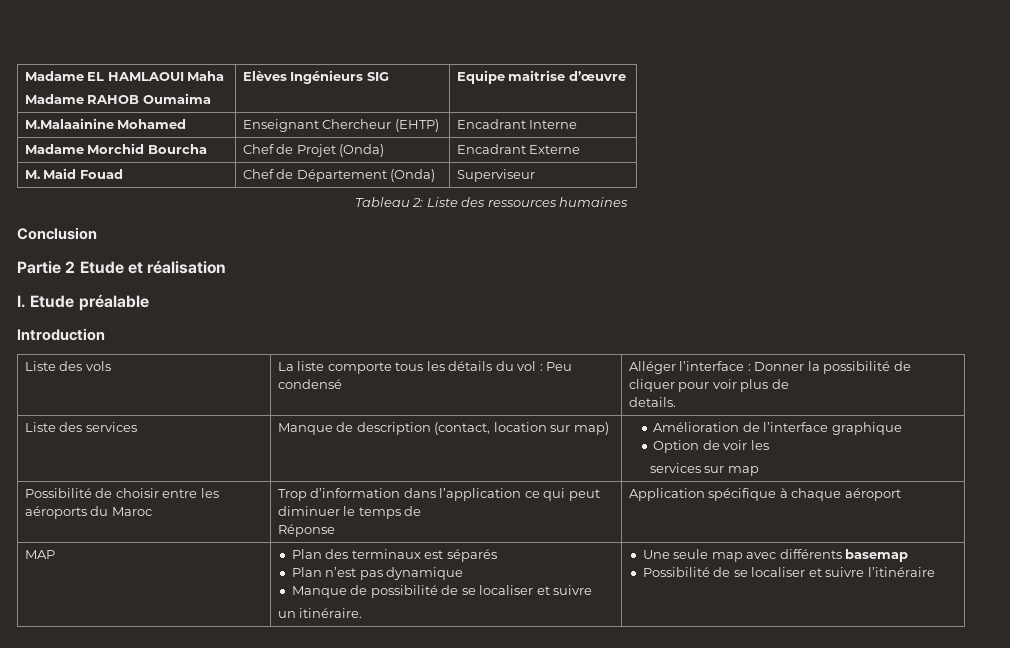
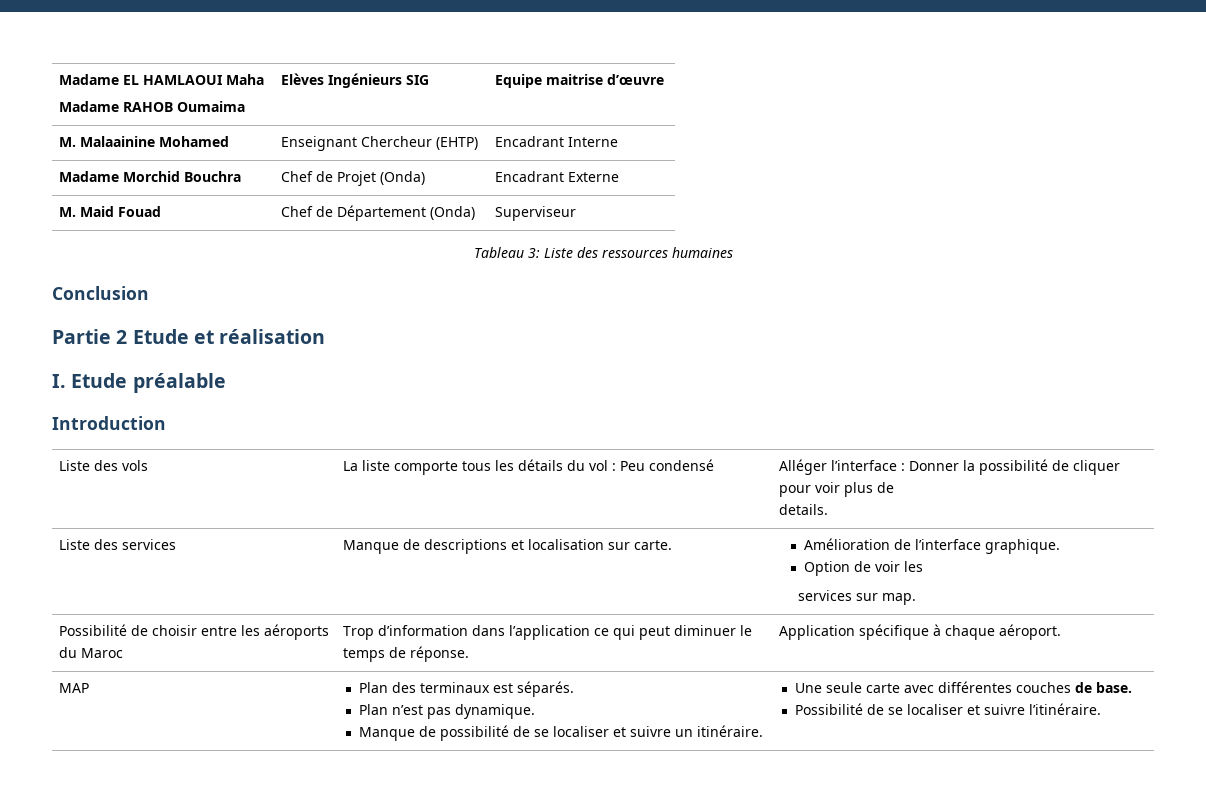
[24,118,114,129] M.Malaainine -> [59,136,156,147] M. Malaainine
[147,144,207,154] Bourcha -> [184,171,242,182] Bouchra
[412,198,424,207] 2: -> [527,248,540,258] 3:
[356,422,609,435] description (contact, location sur map) -> [424,539,673,554] descriptions et localisation sur carte.
[831,422,902,435] graphique -> [984,539,1060,554] graphique.
[727,466,759,476] map -> [881,593,916,605] map.
[277,524,335,537] // Réponse -> [410,646,470,662] réponse.
[844,488,901,501] aéroport -> [999,624,1062,640] aéroport.
[446,549,497,562] séparés -> [516,681,574,697] séparés.
[386,567,464,580] dynamique -> [454,704,535,719] dynamique.
(593, 590) // -> (671, 731) none
[711,549,909,562] map avec différents basemap -> [865,681,1132,693] carte avec différentes couches de base.
[867,567,935,577] l’itinéraire -> [1028,703,1101,715] l’itinéraire.

